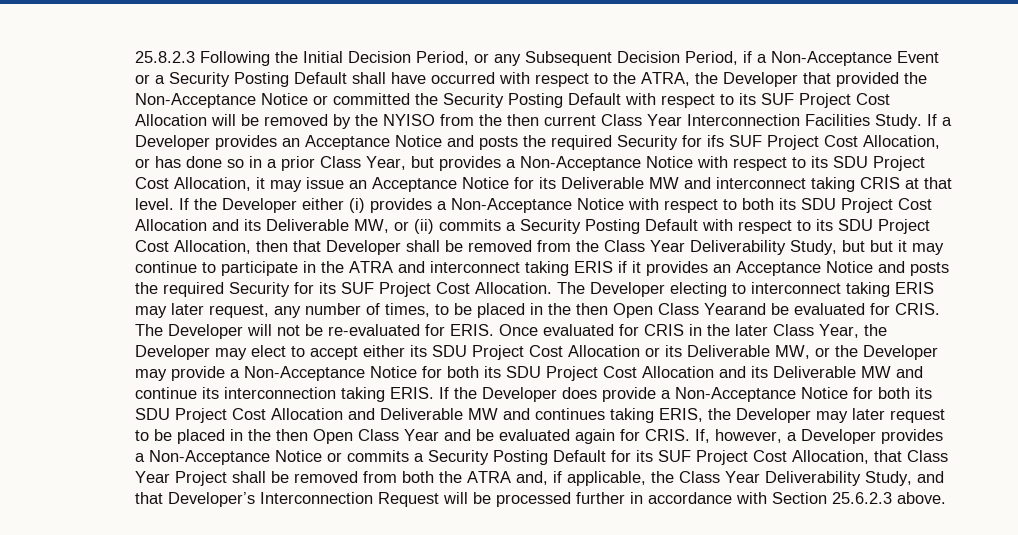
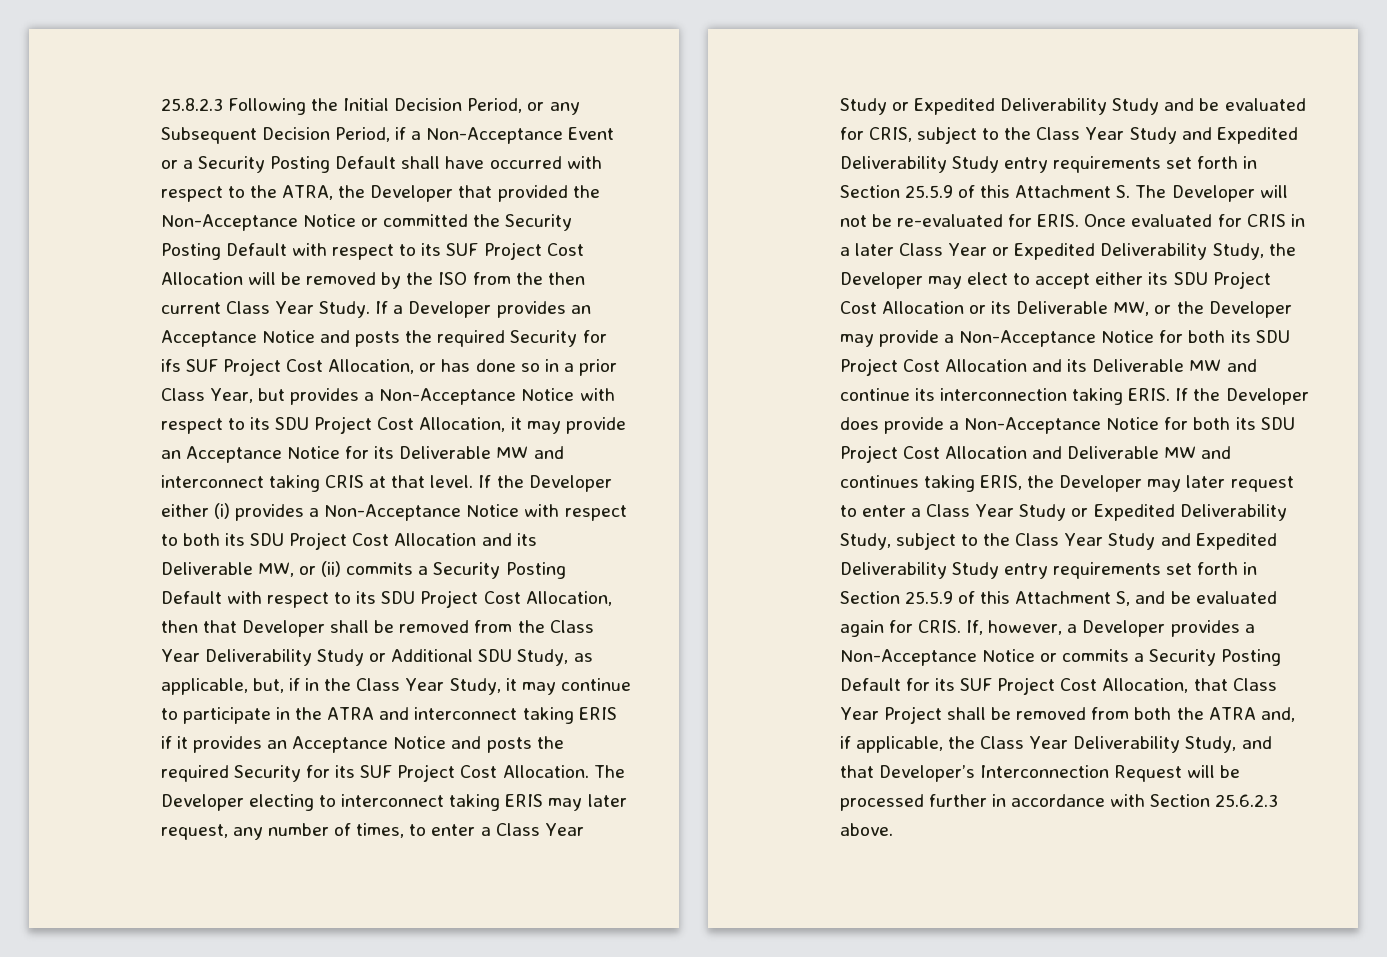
[383,114,436,126] NYISO -> [438,272,468,285] ISO
[687,114,871,126] Interconnection Facilities -> (314, 307) none
[306,177,345,189] issue -> [565,417,626,434] provide
[790,240,894,255] Study, but but -> [316,649,593,666] [160,678,501,695] Study or Additional SDU Study, as applicable, but, if in the Class Year Study,
[454,303,941,318] be placed in the then Open Class Yearand be evaluated for CRIS. -> [431,823,584,836] [839,98,1306,115] [839,126,1298,144] [839,156,1258,173] [839,185,1131,198] enter a Class Year Study or Expedited Deliverability Study and be evaluated for CRIS, subject to the Class Year Study and Expedited Deliverability Study entry requirements set forth in Section 25.5.9 of this Attachment S.
[707,324,731,336] the -> [839,247,850,256] a
[819,324,860,338] Year, -> [948,243,1264,260] Year or Expedited Deliverability Study,
[154,429,440,444] be placed in the then Open Class Year -> [861,504,1287,521] [839,532,1277,550] [839,562,1258,579] [839,591,1131,606] enter a Class Year Study or Expedited Deliverability Study, subject to the Class Year Study and Expedited Deliverability Study entry requirements set forth in Section 25.5.9 of this Attachment S,

